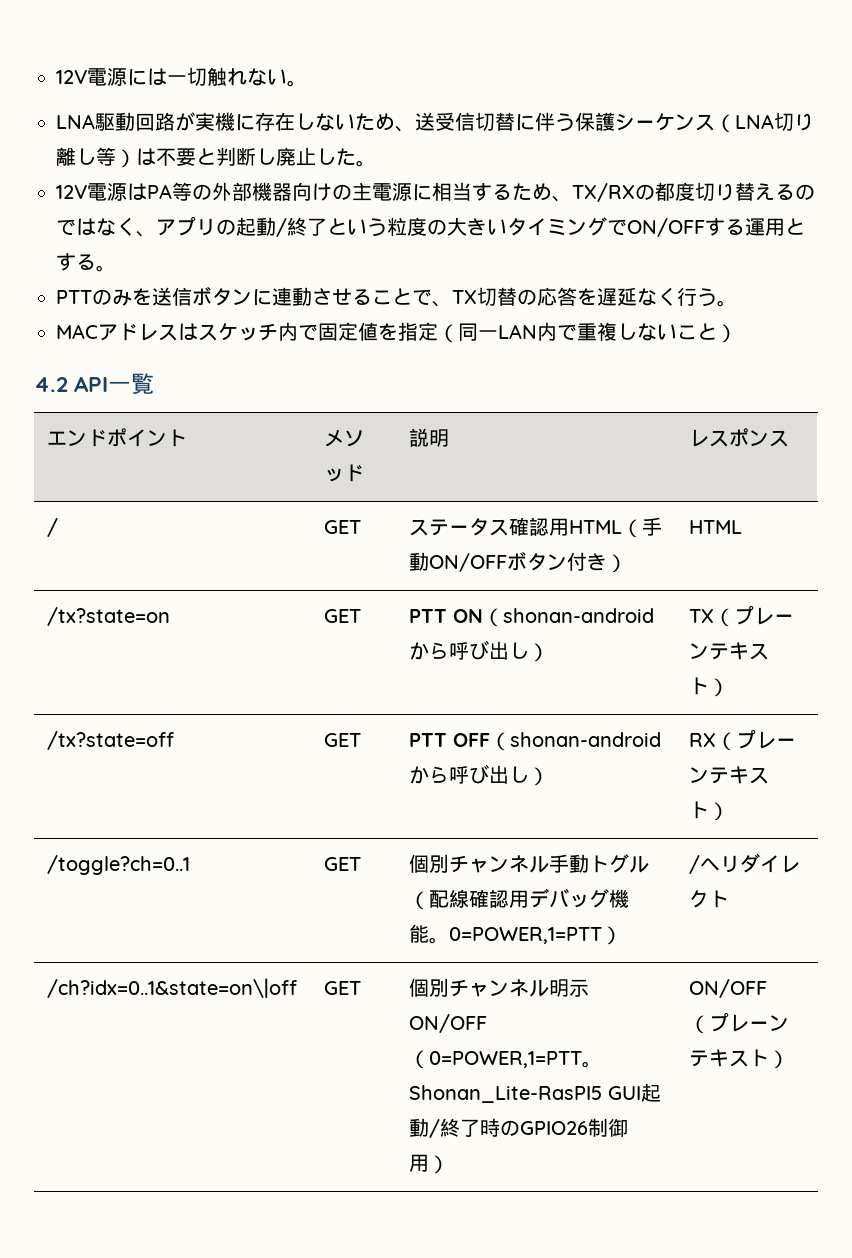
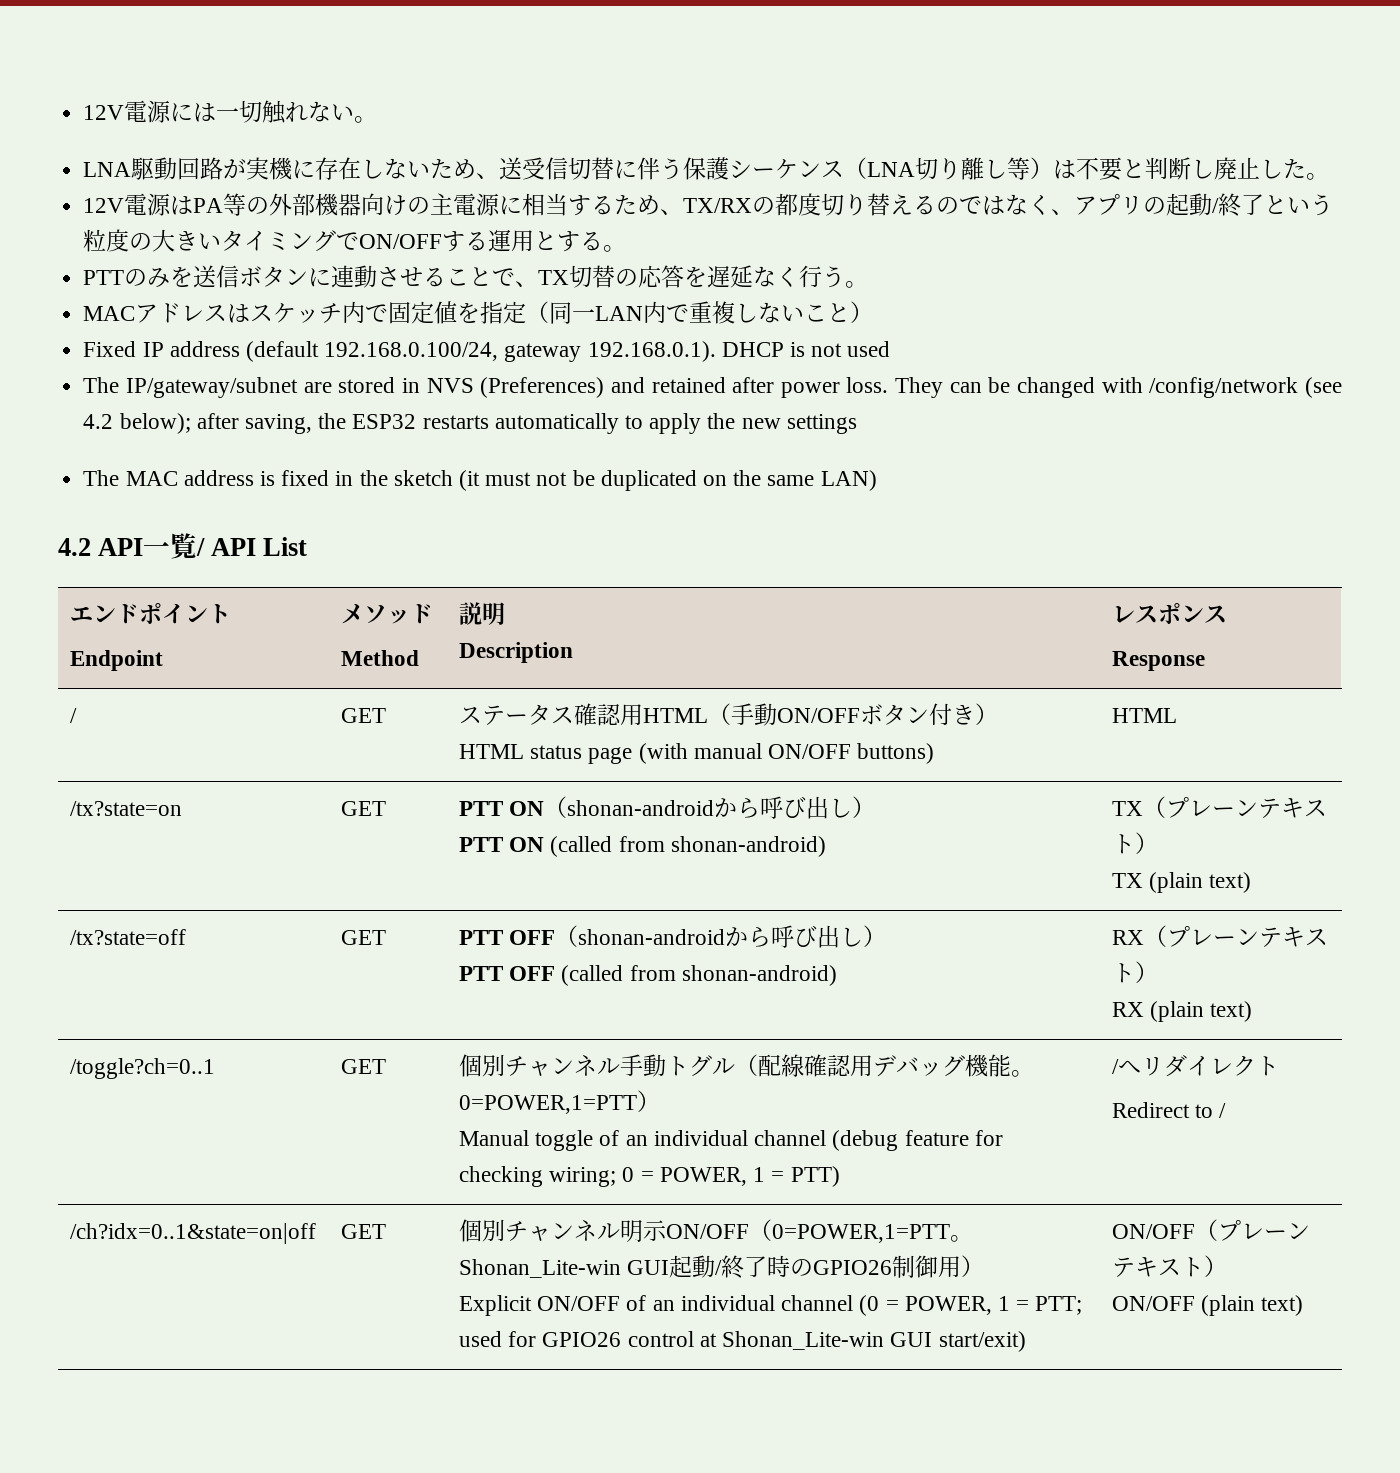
(737, 333) none -> [83,341,891,362] [83,377,1342,398] [83,413,857,434] [83,470,877,491] // Fixed IP address (default 192.168.0.100/24, gateway 192.168.0.1). DHCP is not used // The IP/gateway/subnet are stored in NVS (Preferences) and retained after power loss. They can be changed with /config/network (see 4.2 below); after saving, the ESP32 restarts automatically to apply the new settings // The MAC address is fixed in the sketch (it must not be duplicated on the same LAN)
(155, 384) none -> [196,537,308,556] / API List
(188, 438) none -> [70,650,164,671] // Endpoint
(365, 473) none -> [341,650,420,666] // Method
(450, 438) none -> [459,642,574,663] // Description
(790, 438) none -> [1112,651,1206,671] // Response
(628, 563) none -> [459,743,935,764] // HTML status page (with manual ON/OFF buttons)
(550, 652) none -> [459,836,826,857] // PTT ON (called from shonan-android)
(730, 687) none -> [1112,872,1252,893] // TX (plain text)
(550, 776) none -> [459,965,837,986] // PTT OFF (called from shonan-android)
(730, 811) none -> [1112,1001,1253,1022] // RX (plain text)
(623, 935) none -> [459,1130,1003,1151] [459,1166,840,1187] // Manual toggle of an individual channel (debug feature for checking wiring; 0 = POWER, 1 = PTT)
[47,978,298,998] // /ch?idx=0..1&state=on\|off -> [1112,1102,1227,1118] [70,1223,317,1244] // Redirect to / // /ch?idx=0..1&state=on|off
[409,1085,603,1103] Shonan_Lite-RasPI5 -> [459,1259,622,1278] Shonan_Lite-win
(450, 1164) none -> [459,1295,1083,1316] [459,1331,1026,1352] // Explicit ON/OFF of an individual channel (0 = POWER, 1 = PTT; used for GPIO26 control at Shonan_Lite-win GUI start/exit)
(790, 1059) none -> [1112,1295,1304,1316] // ON/OFF (plain text)

